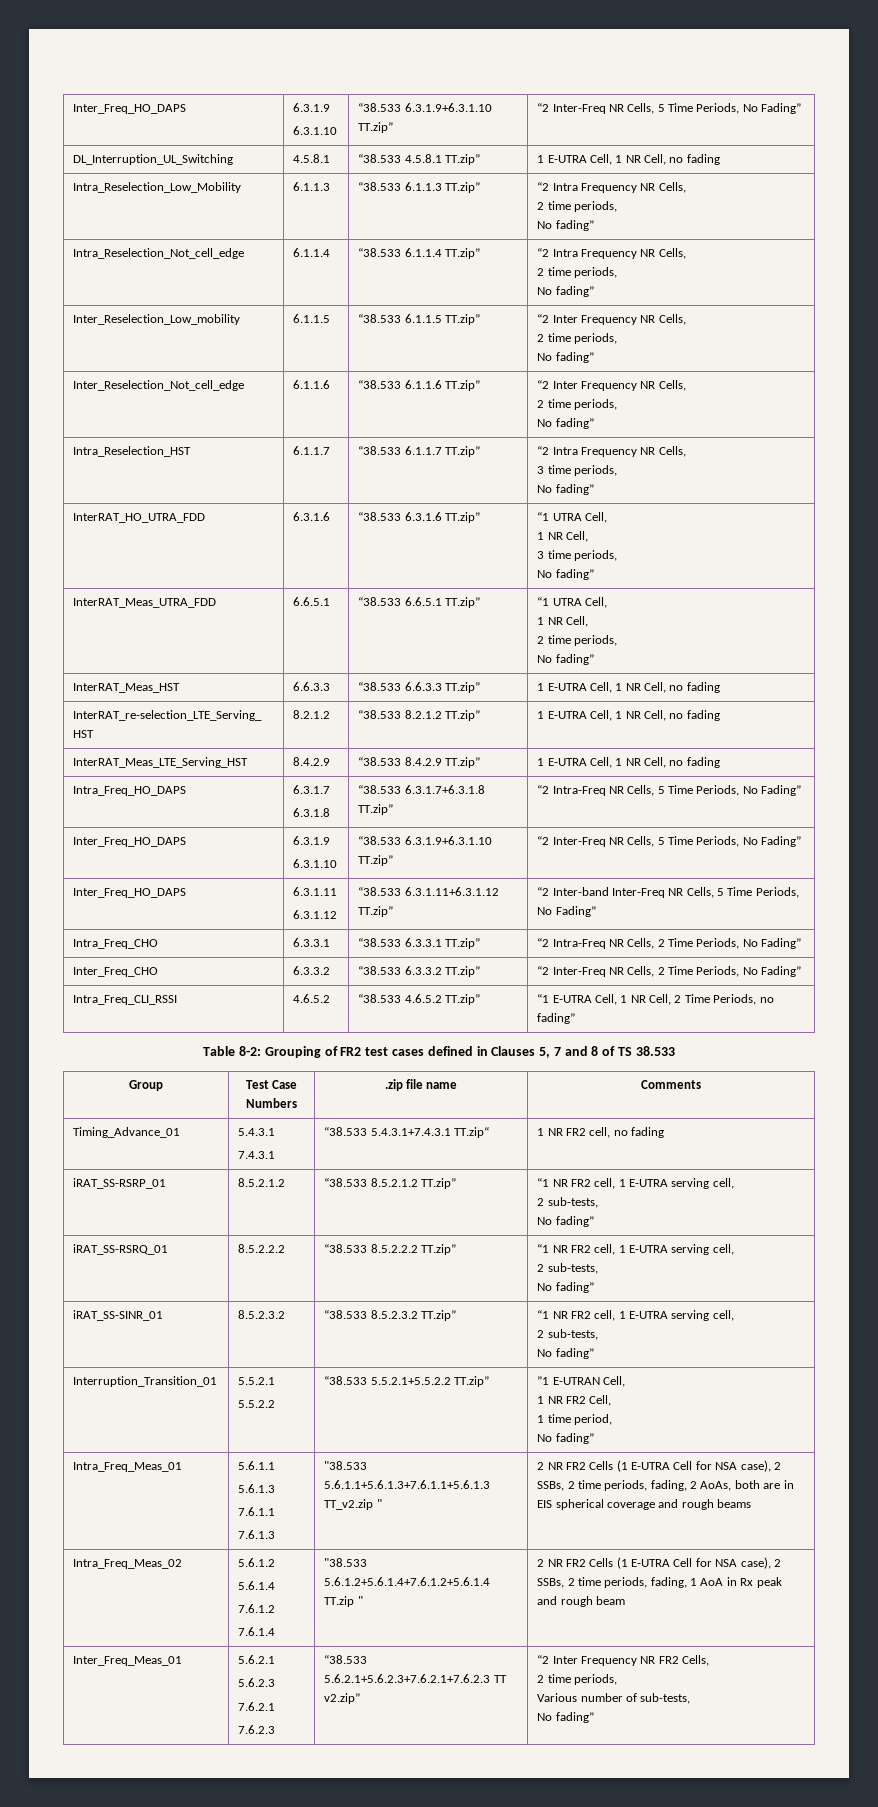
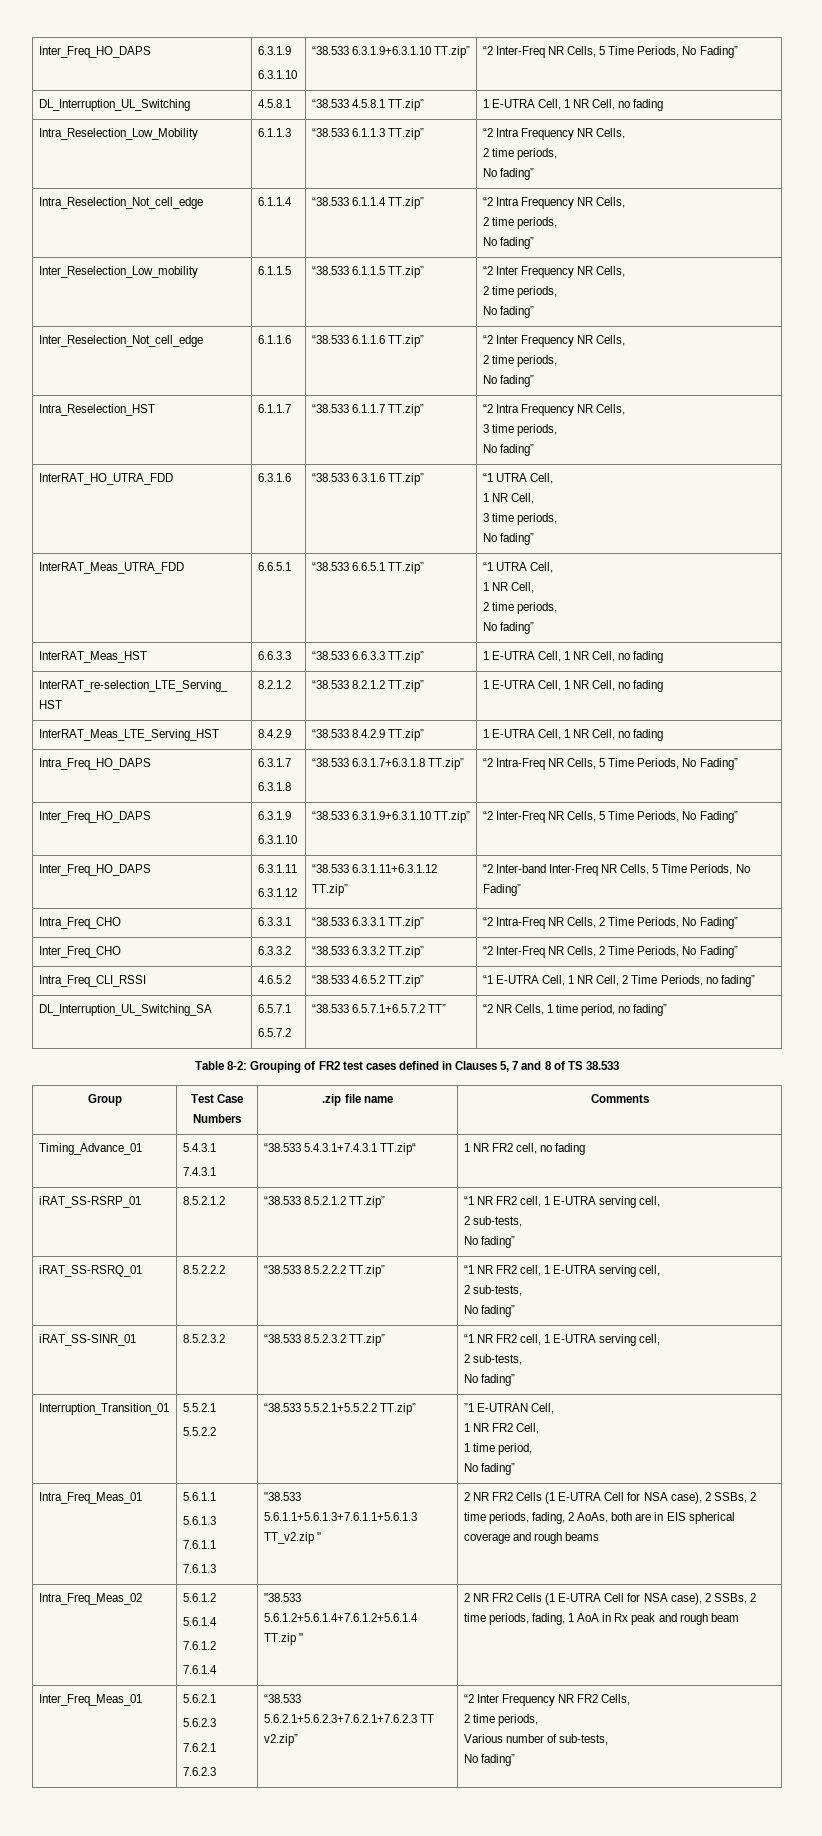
(576, 1018) none -> [38,1004,212,1016] [257,1004,291,1013] [257,1028,291,1037] [311,1004,446,1013] [482,1004,668,1016] // DL_Interruption_UL_Switching_SA | 6.5.7.1 // 6.5.7.2 | “38.533 6.5.7.1+6.5.7.2 TT” | “2 NR Cells, 1 time period, no fading”

